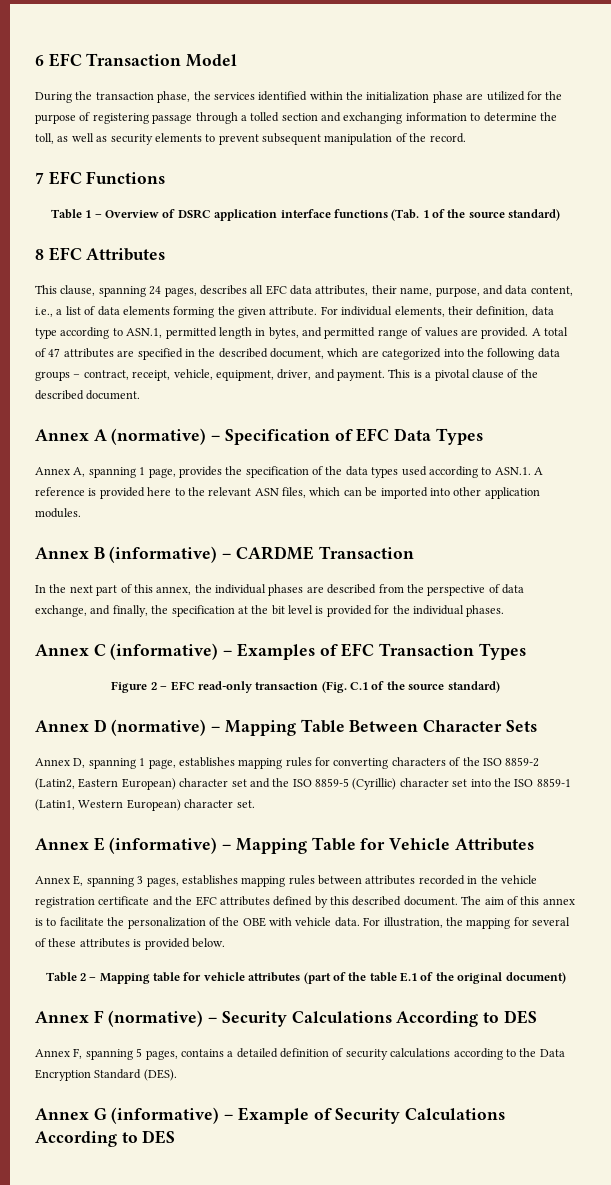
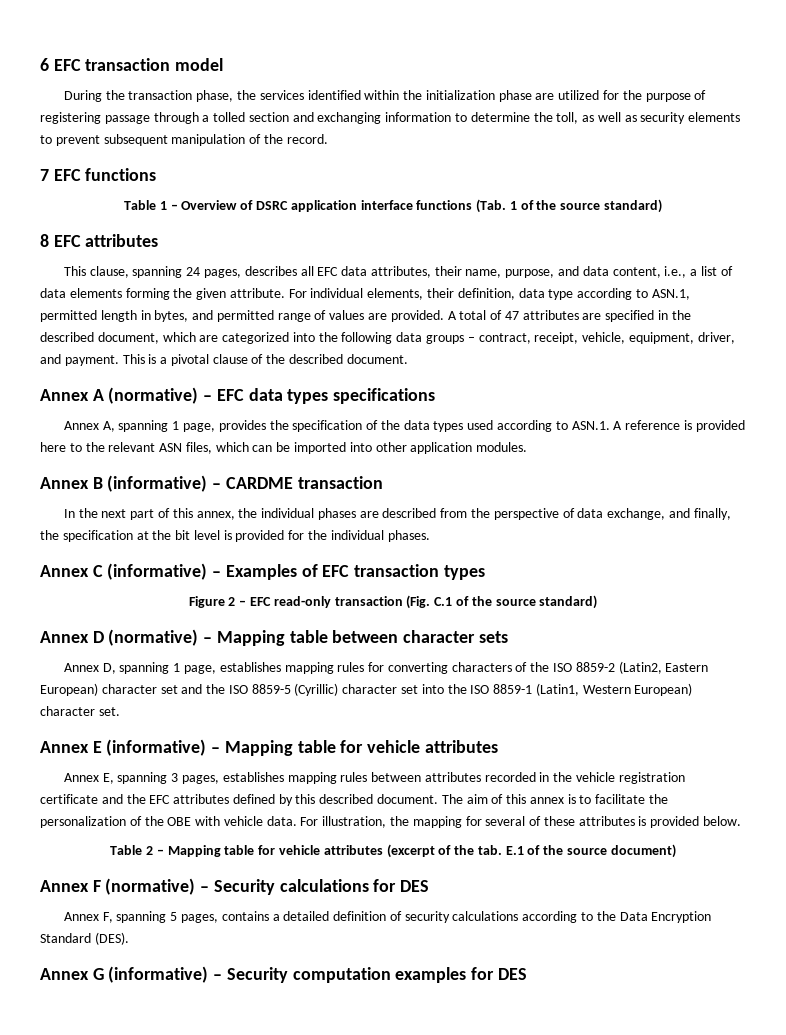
[86,53,238,67] Transaction Model -> [85,58,224,71] transaction model
[86,171,166,184] Functions -> [85,168,157,181] functions
[86,248,166,261] Attributes -> [85,234,159,247] attributes
[224,428,483,445] Specification of EFC Data Types -> [216,388,436,404] EFC data types specifications
[318,546,414,559] Transaction -> [297,476,383,489] transaction
[379,643,526,660] Transaction Types -> [354,564,485,580] transaction types
[300,719,537,733] Table Between Character Sets -> [289,630,508,643] table between character sets
[311,837,534,851] Table for Vehicle Attributes -> [297,740,498,753] table for vehicle attributes
[303,972,397,984] (part of the table -> [386,844,502,858] (excerpt of the tab.
[457,972,503,984] original -> [566,848,607,855] source
[291,1011,500,1027] Calculations According to -> [279,879,397,892] calculations for
[237,1107,506,1124] [35,1131,138,1147] Example of Security Calculations According to -> [226,967,495,983] Security computation examples for

